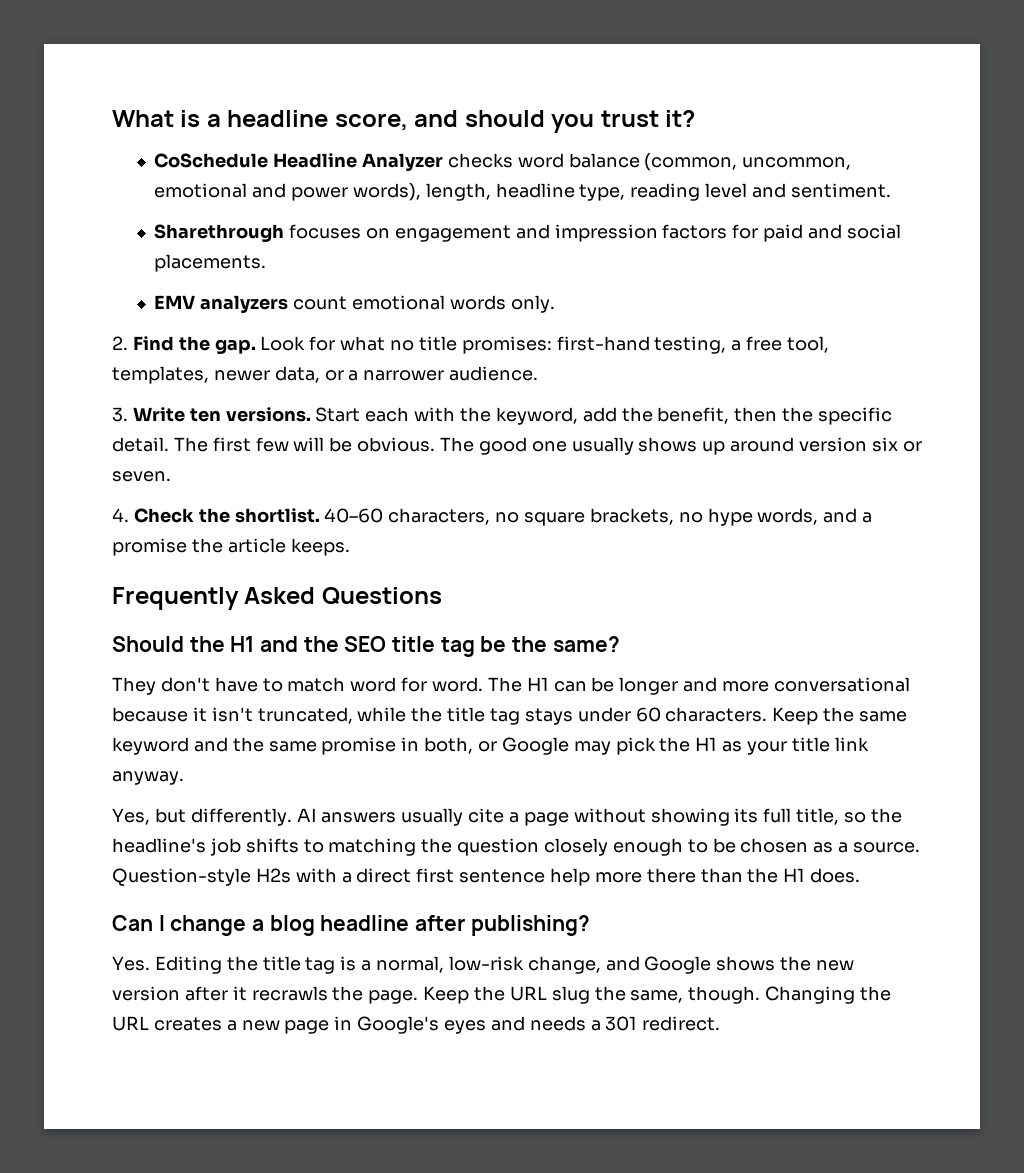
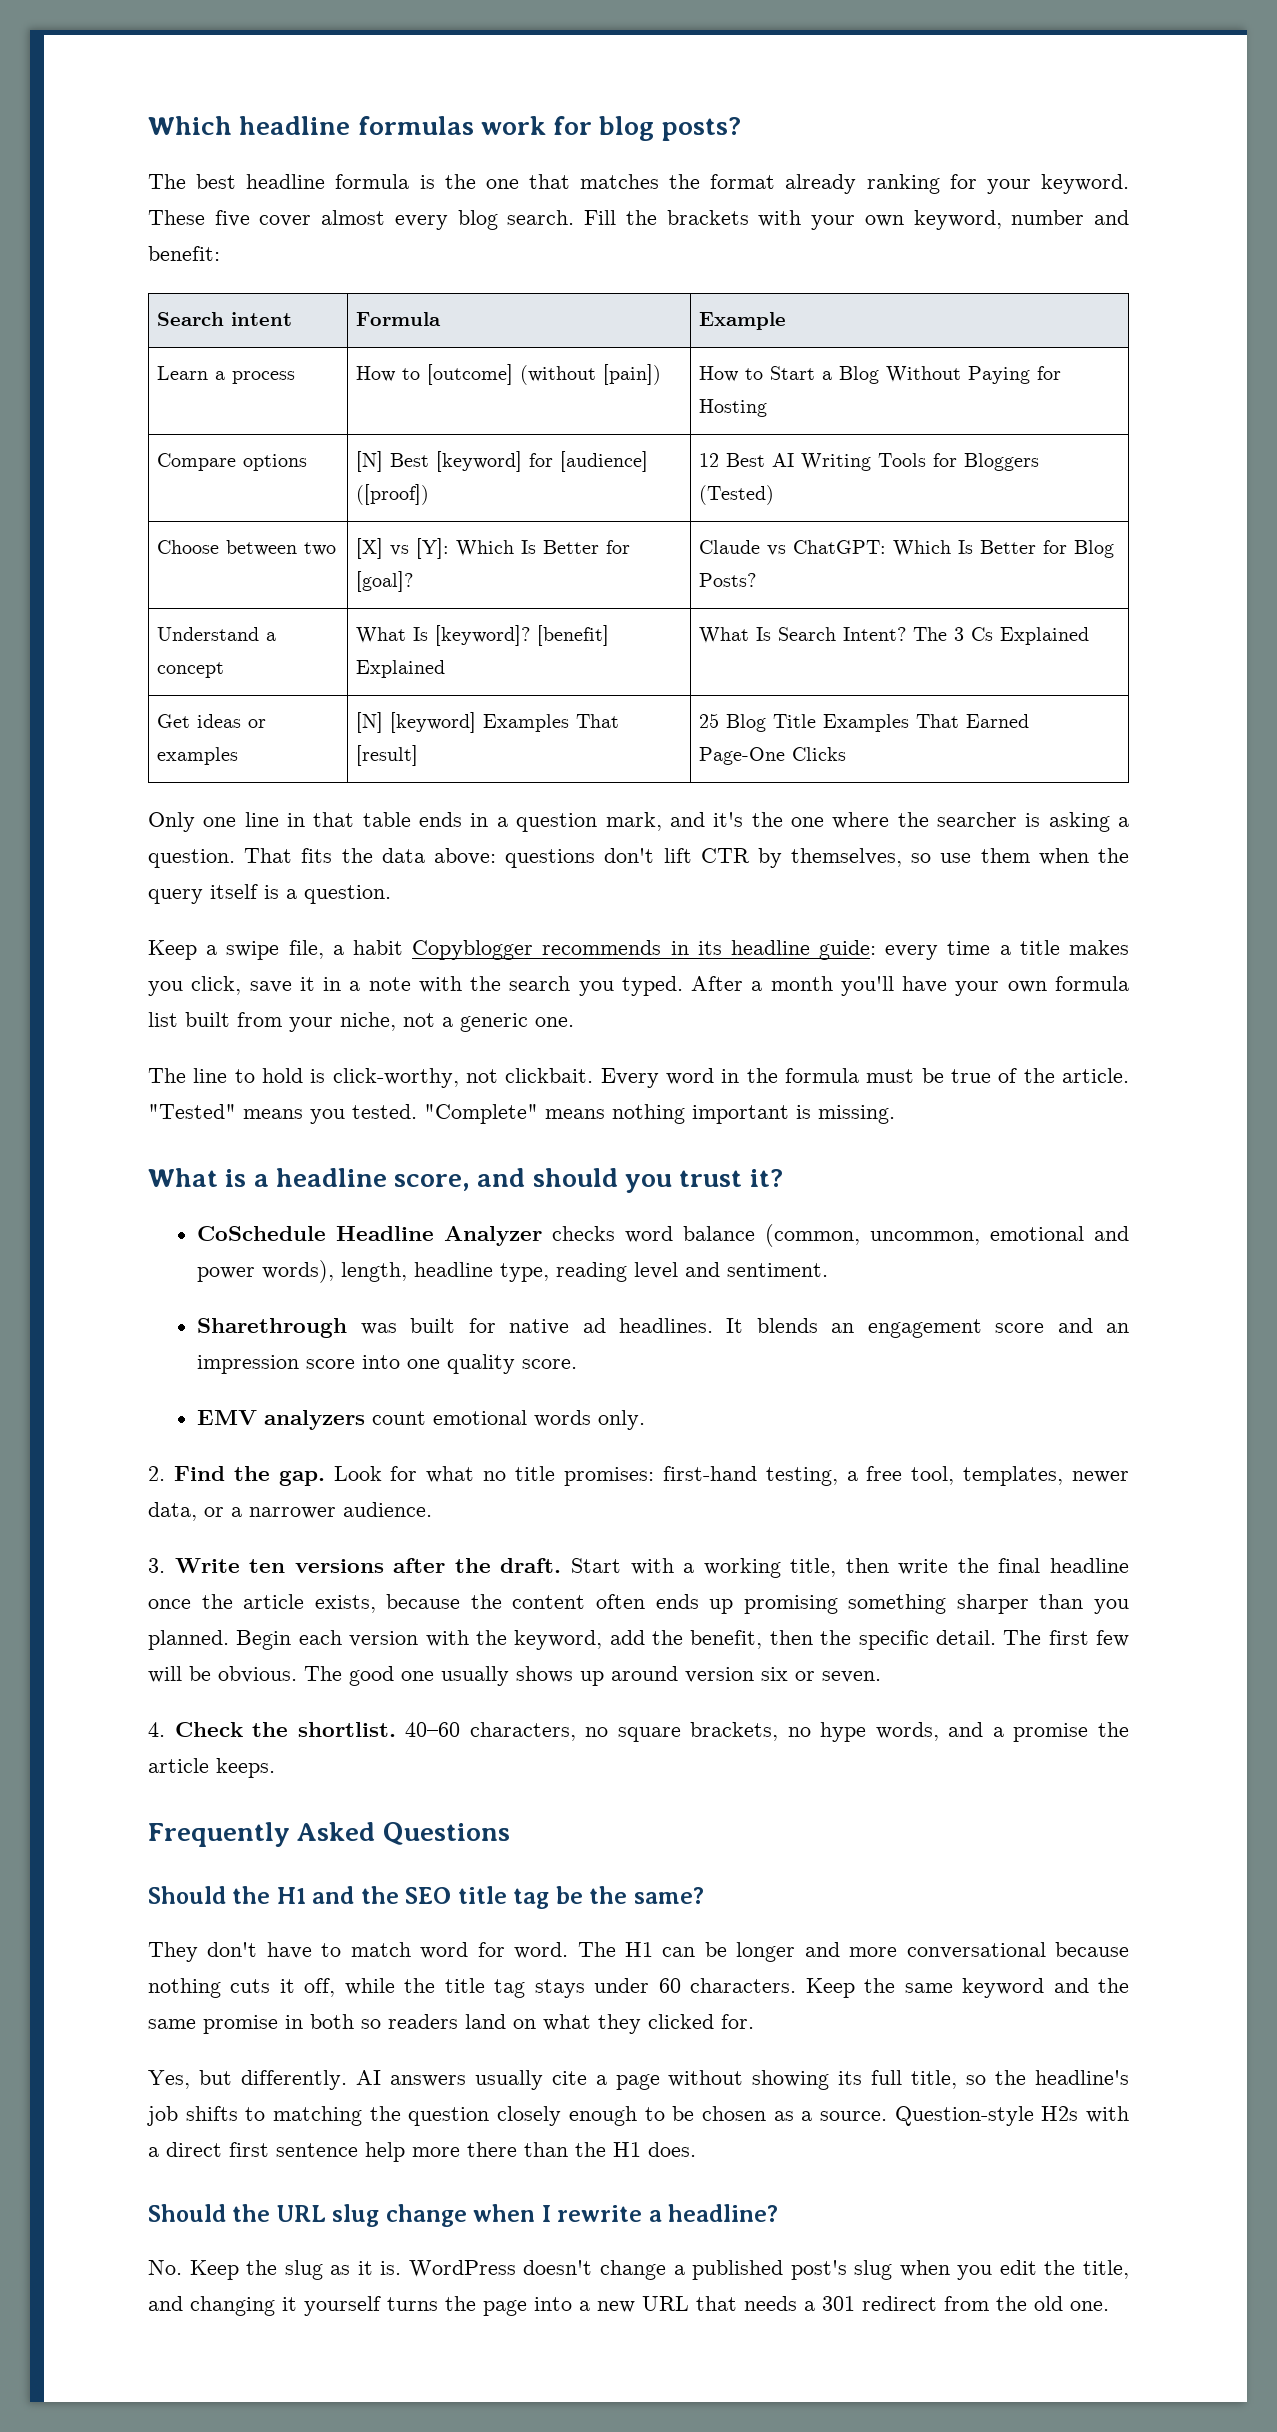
(112, 118) none -> [148,116,741,141] [148,174,1129,194] [148,210,1129,230] [148,246,220,261] [157,312,293,326] [356,312,442,326] [699,312,787,330] [157,366,296,384] [356,364,662,385] [699,366,1062,384] [699,399,768,417] [157,453,308,471] [356,451,649,472] [356,484,430,505] [699,453,1040,471] [699,485,775,505] [157,540,337,556] [356,538,631,559] [356,571,414,592] [699,540,1115,558] [699,573,757,587] [157,627,277,641] [157,662,225,678] [356,625,610,646] [356,660,446,678] [699,627,1090,645] [157,714,267,728] [157,747,239,765] [356,712,620,733] [356,745,419,766] [699,713,1030,732] [699,747,847,765] [148,812,1130,832] [148,848,1129,868] [148,884,391,904] [148,940,1129,960] [148,976,1130,996] [148,1012,574,1032] [148,1068,1130,1088] [148,1104,895,1124] Which headline formulas work for blog posts? // The best headline formula is the one that matches the format already ranking for your keyword. These five cover almost every blog search. Fill the brackets with your own keyword, number and benefit: // Search intent | Formula | Example // Learn a process | How to [outcome] (without [pain]) | How to Start a Blog Without Paying for Hosting // Compare options | [N] Best [keyword] for [audience] ([proof]) | 12 Best AI Writing Tools for Bloggers (Tested) // Choose between two | [X] vs [Y]: Which Is Better for [goal]? | Claude vs ChatGPT: Which Is Better for Blog Posts? // Understand a concept | What Is [keyword]? [benefit] Explained | What Is Search Intent? The 3 Cs Explained // Get ideas or examples | [N] [keyword] Examples That [result] | 25 Blog Title Examples That Earned Page-One Clicks // Only one line in that table ends in a question mark, and it's the one where the searcher is asking a question. That fits the data above: questions don't lift CTR by themselves, so use them when the query itself is a question. // Keep a swipe file, a habit Copyblogger recommends in its headline guide: every time a title makes you click, save it in a note with the search you typed. After a month you'll have your own formula list built from your niche, not a generic one. // The line to hold is click-worthy, not clickbait. Every word in the formula must be true of the article. "Tested" means you tested. "Complete" means nothing important is missing. //
[289,224,901,242] [154,254,267,272] focuses on engagement and impression factors for paid and social placements. -> [360,1318,1129,1338] [197,1354,578,1374] was built for native ad headlines. It blends an engagement score and an impression score into one quality score.
[225,407,410,422] versions. Start each -> [294,1558,1129,1578] [148,1594,1129,1614] [148,1630,419,1650] versions after the draft. Start with a working title, then write the final headline once the article exists, because the content often ends up promising something sharper than you planned. Begin each version
[192,707,353,724] it isn't truncated, -> [148,1978,336,1998] nothing cuts it off,
[424,737,869,755] [112,771,184,785] both, or Google may pick the H1 as your title link anyway. -> [310,2014,754,2034] both so readers land on what they clicked for.
[112,915,590,936] [112,956,855,974] [112,986,892,1004] [112,1016,721,1034] Can I change a blog headline after publishing? // Yes. Editing the title tag is a normal, low-risk change, and Google shows the new version after it recrawls the page. Keep the URL slug the same, though. Changing the URL creates a new page in Google's eyes and needs a 301 redirect. -> [148,2204,779,2227] [148,2260,1129,2280] [148,2296,1109,2316] Should the URL slug change when I rewrite a headline? // No. Keep the slug as it is. WordPress doesn't change a published post's slug when you edit the title, and changing it yourself turns the page into a new URL that needs a 301 redirect from the old one.

